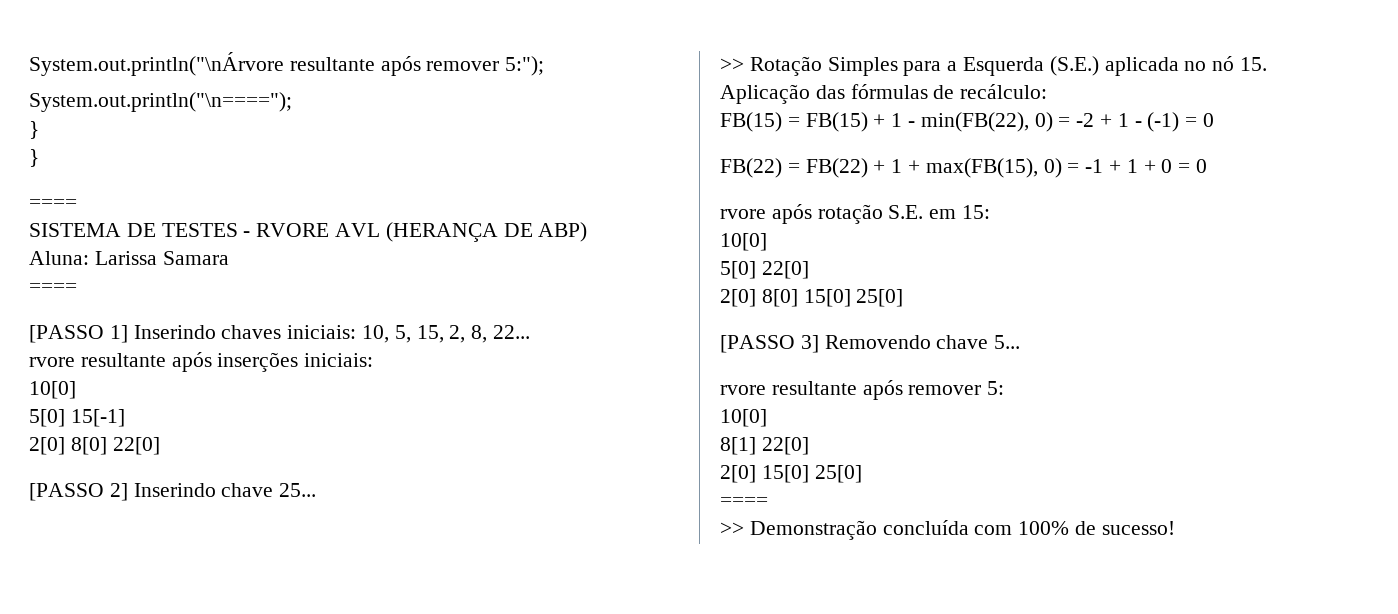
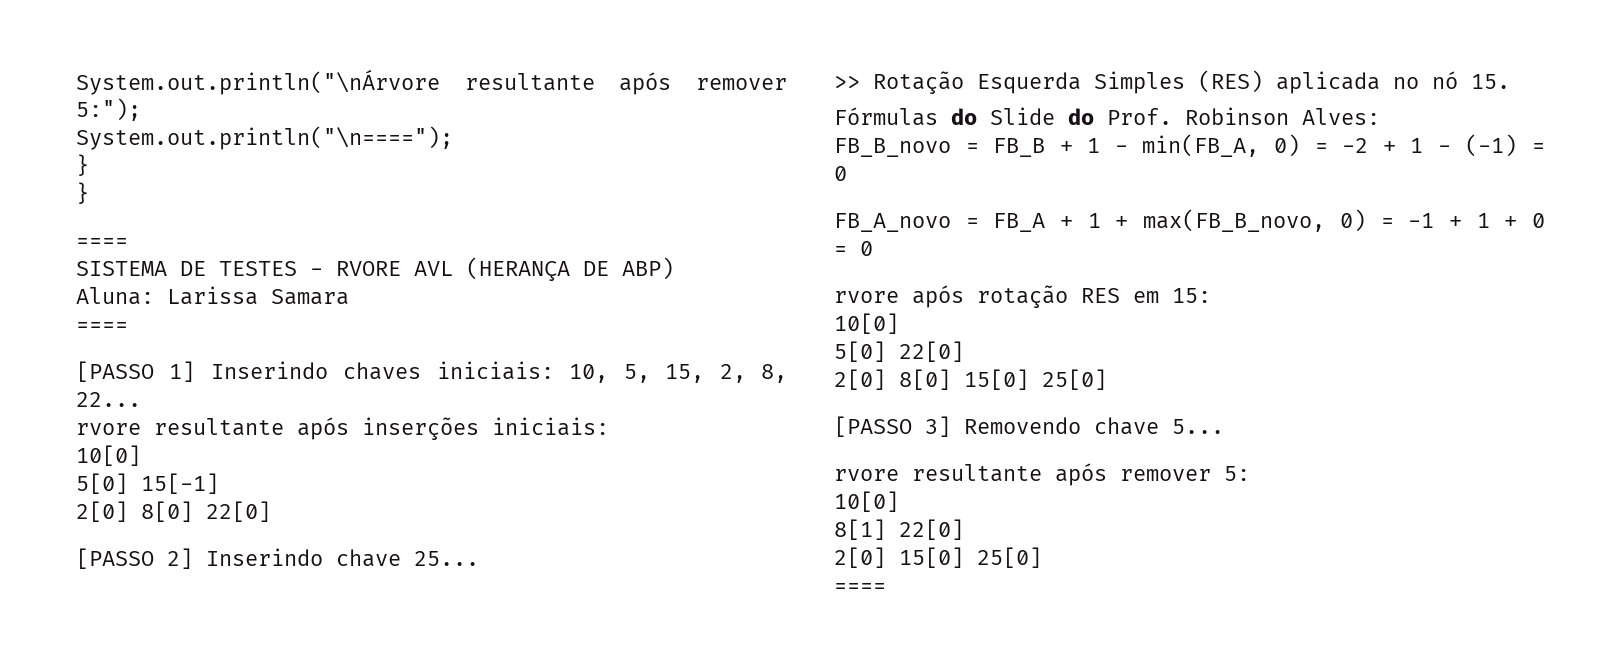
[827,56,1099,76] Simples para a Esquerda (S.E.) -> [977,70,1263,94] Esquerda Simples (RES)
[720,84,1048,104] [720,112,1029,132] Aplicação das fórmulas de recálculo: // FB(15) = FB(15) + 1 - min(FB(22), -> [834,107,1380,126] [834,134,1260,157] Fórmulas do Slide do Prof. Robinson Alves: // FB_B_novo = FB_B + 1 - min(FB_A,
[720,158,1038,178] FB(22) = FB(22) + 1 + max(FB(15), -> [834,209,1326,232] FB_A_novo = FB_A + 1 + max(FB_B_novo,
[888,205,924,219] S.E. -> [1081,288,1120,303] RES
[720,520,1175,540] // >> Demonstração concluída com 100% de sucesso! -> (886, 588) none

